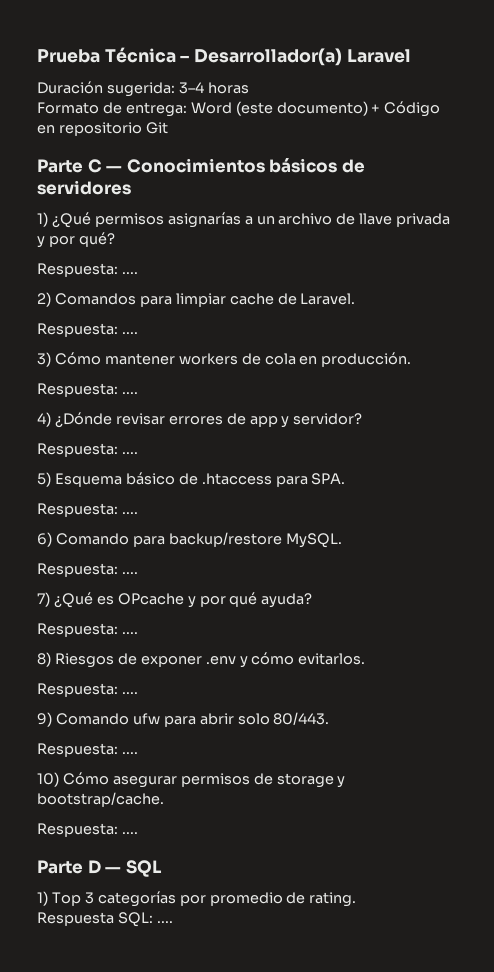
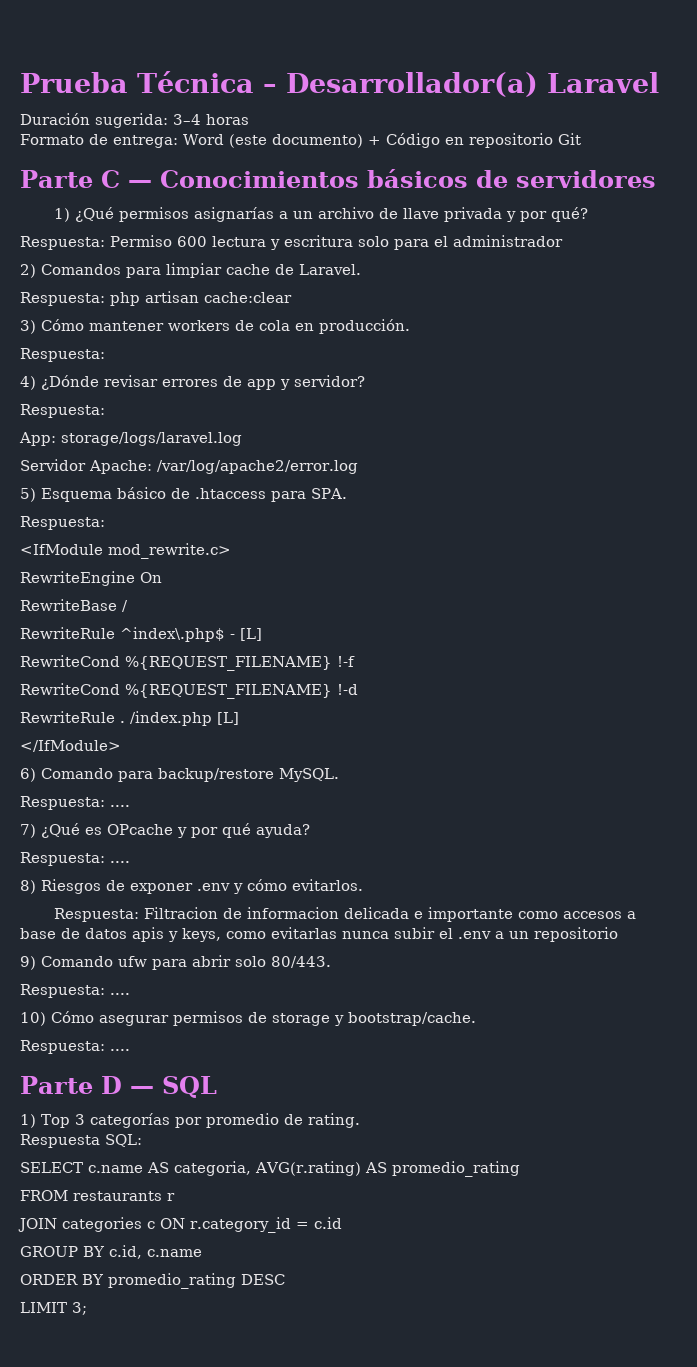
[121,272,138,274] .... -> [110,235,563,250] Permiso 600 lectura y escritura solo para el administrador
[121,332,138,334] .... -> [110,291,292,306] php artisan cache:clear
[121,392,138,394] .... -> (105, 355) none
[121,452,138,454] .... -> [19,432,242,446] [20,459,358,474] // App: storage/logs/laravel.log // Servidor Apache: /var/log/apache2/error.log
[121,512,138,514] .... -> [20,543,231,559] [20,571,162,586] [20,599,128,612] [20,627,262,642] [20,655,355,671] [20,683,358,699] [20,711,239,726] [20,740,121,752] // <IfModule mod_rewrite.c> // RewriteEngine On // RewriteBase / // RewriteRule ^index\.php$ - [L] // RewriteCond %{REQUEST_FILENAME} !-f // RewriteCond %{REQUEST_FILENAME} !-d // RewriteRule . /index.php [L] // </IfModule>
[121,692,138,694] .... -> [144,907,637,922] [20,927,618,942] Filtracion de informacion delicada e importante como accesos a base de datos apis y keys, como evitarlas nunca subir el .env a un repositorio
[156,921,173,923] .... -> [20,1161,520,1177] [20,1190,175,1201] [18,1217,342,1233] [20,1245,202,1259] [20,1273,285,1289] [20,1302,87,1315] // SELECT c.name AS categoria, AVG(r.rating) AS promedio_rating // FROM restaurants r // JOIN categories c ON r.category_id = c.id // GROUP BY c.id, c.name // ORDER BY promedio_rating DESC // LIMIT 3;

